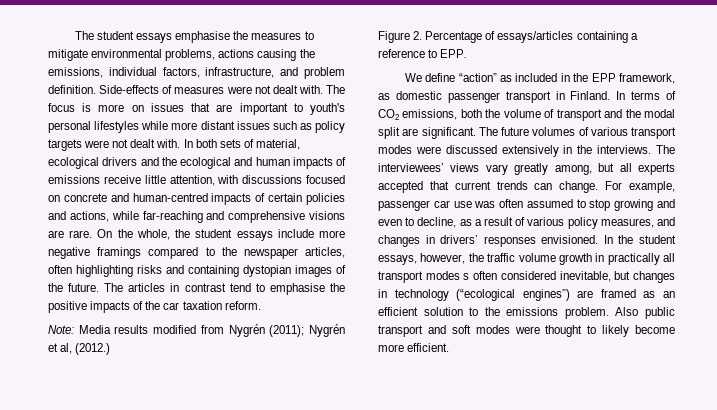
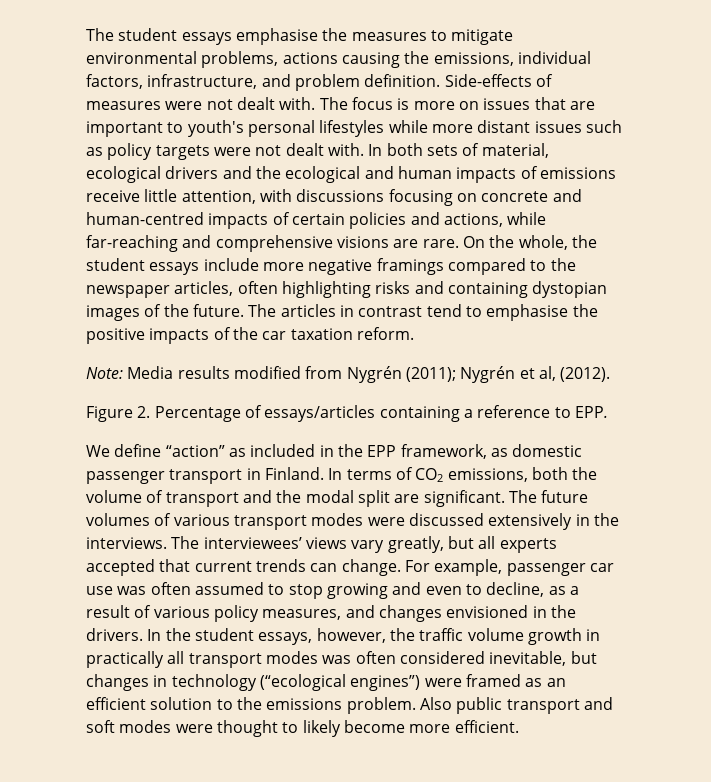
[306,175,345,184] focused -> [388,189,453,206] focusing
[75,343,111,355] (2012.) -> [560,367,611,382] (2012).
[514,163,592,175] greatly among, -> [387,536,444,553] greatly,
[425,235,599,247] in drivers’ responses envisioned. -> [446,605,576,618] [86,628,143,641] envisioned in the drivers.
[463,273,470,280] s -> [322,655,352,664] was
[577,290,594,298] are -> [424,678,462,687] were

